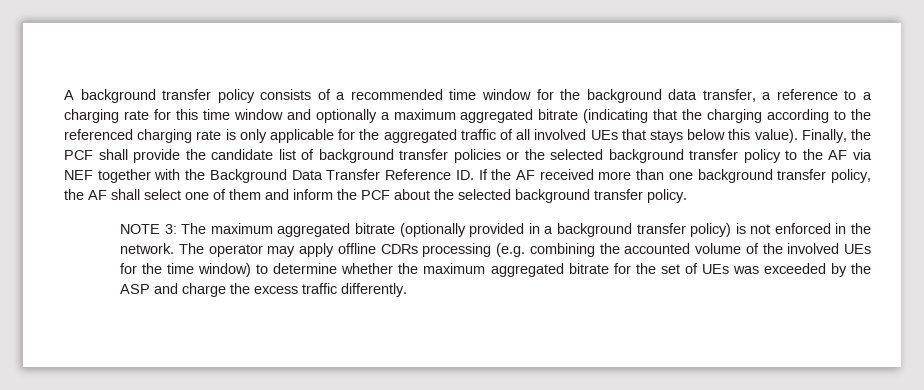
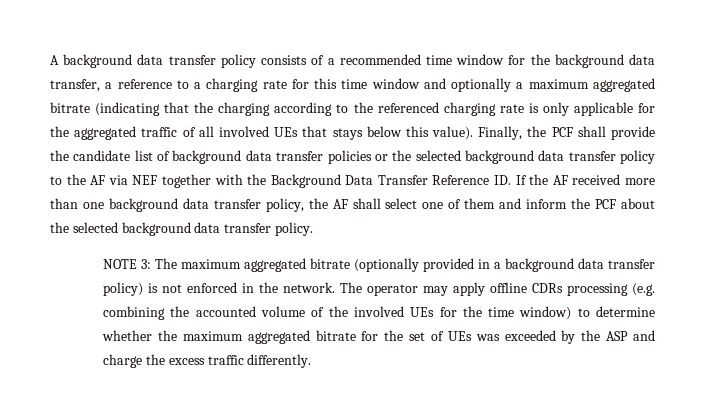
(156, 96) none -> [137,54,164,65] data
(394, 156) none -> [245,150,272,161] data
(684, 156) none -> [538,150,565,161] data
(773, 176) none -> [182,198,209,209] data
(590, 196) none -> [194,222,221,233] data
(632, 230) none -> [578,258,605,269] data

